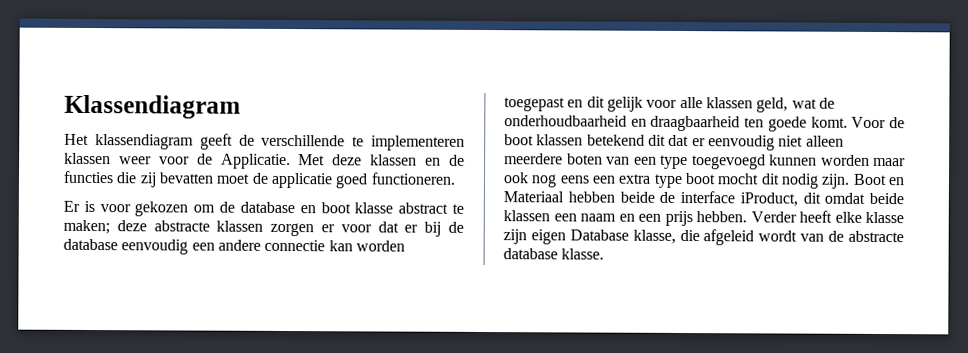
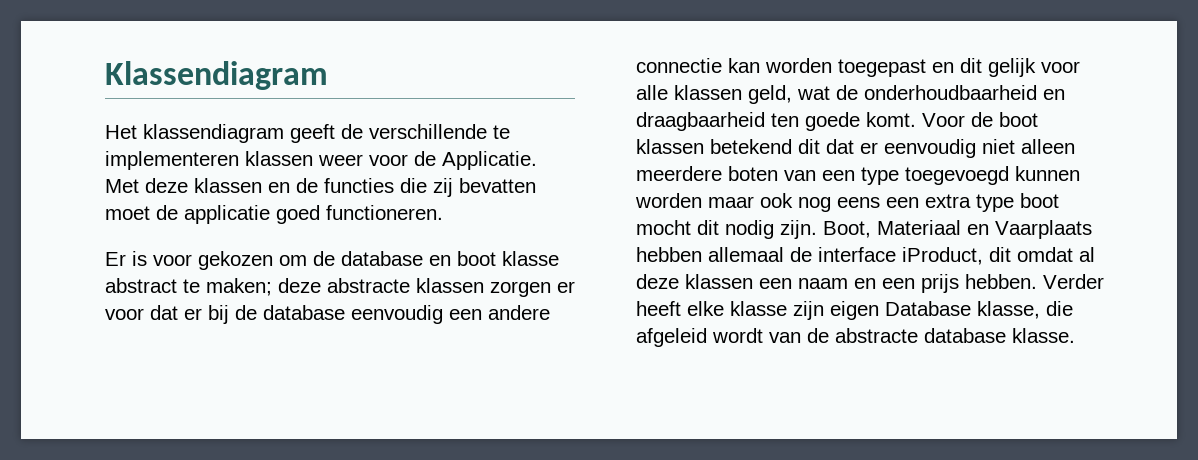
[852,173,905,186] [503,191,655,203] Boot en Materiaal hebben beide -> [823,220,1092,239] [636,247,784,262] Boot, Materiaal en Vaarplaats hebben allemaal
[869,192,904,205] beide -> [1079,247,1095,262] [636,274,679,289] al deze

